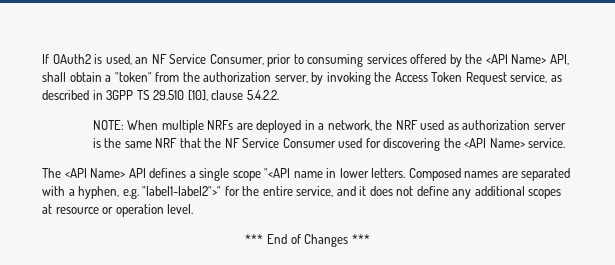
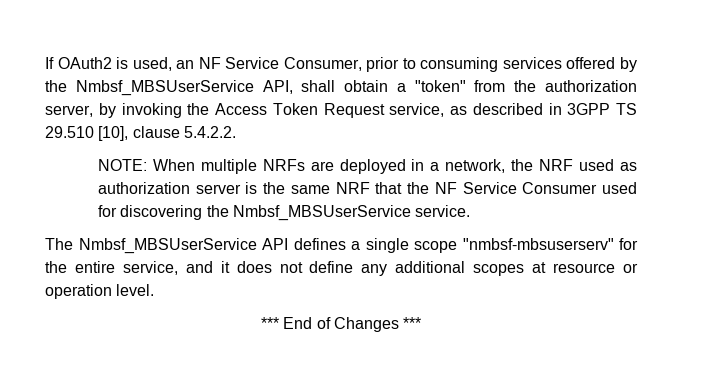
[485,54,547,64] <API Name> -> [75,80,254,96] Nmbsf_MBSUserService
[464,138,525,148] <API Name> -> [232,205,411,221] Nmbsf_MBSUserService
[64,168,126,178] <API Name> -> [78,238,257,254] Nmbsf_MBSUserService
[264,168,571,181] [42,186,222,199] "<API name in lower letters. Composed names are separated with a hyphen, e.g. "label1-label2">" -> [462,238,614,250] "nmbsf-mbsuserserv"

